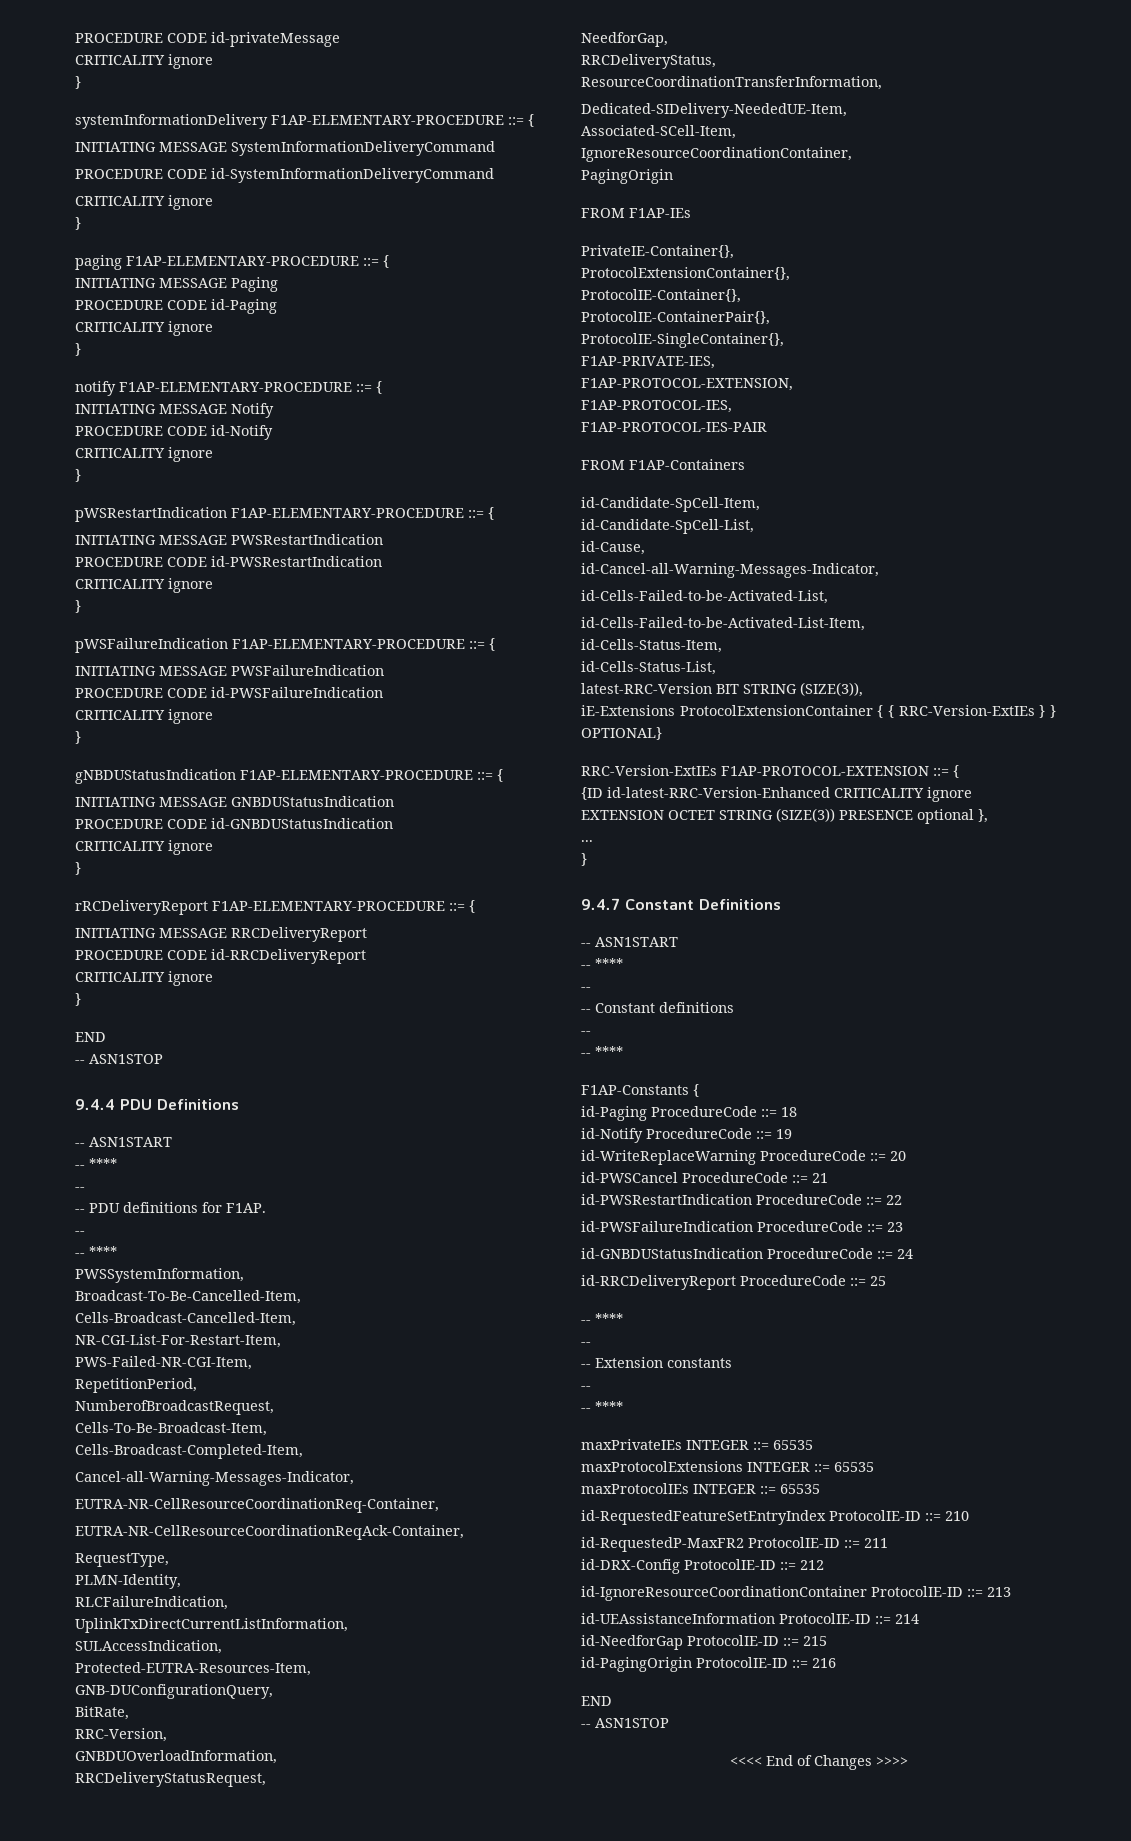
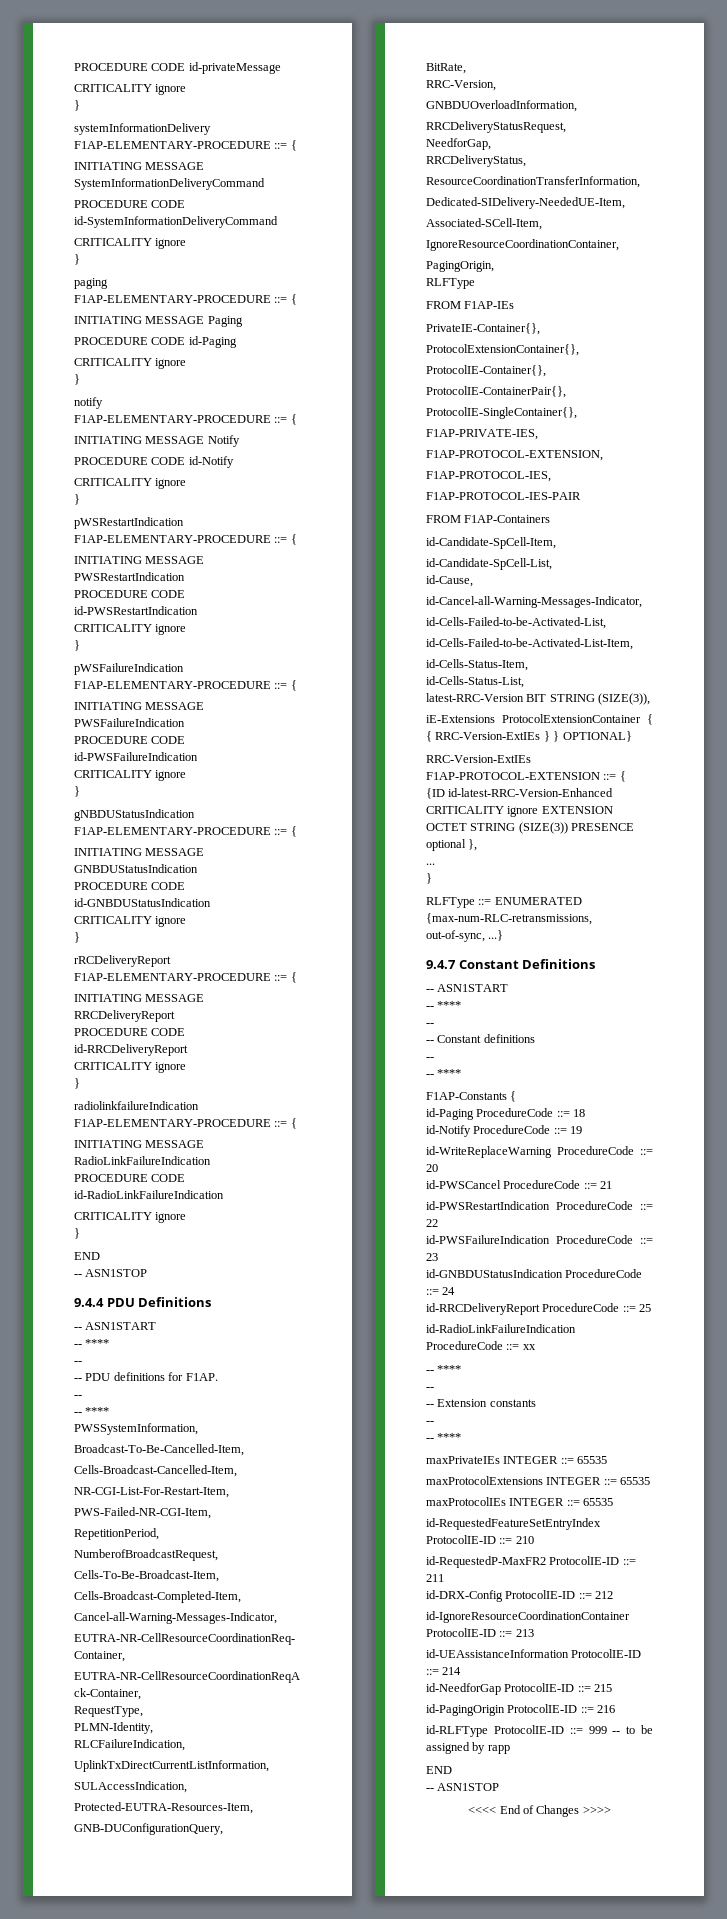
(81, 999) none -> [74,1101,199,1110] [74,1118,297,1129] [74,1140,205,1148] [74,1156,211,1165] [74,1174,186,1182] [74,1190,224,1199] [74,1212,187,1223] [74,1228,80,1239] // radiolinkfailureIndication F1AP-ELEMENTARY-PROCEDURE ::= { // INITIATING MESSAGE RadioLinkFailureIndication // PROCEDURE CODE id-RadioLinkFailureIndication // CRITICALITY ignore // }
[581,169,673,184] PagingOrigin -> [426,261,494,272] [426,278,475,289] PagingOrigin, // RLFType
(587, 859) none -> [426,897,582,908] [426,913,592,925] [426,930,504,942] // RLFType ::= ENUMERATED {max-num-RLC-retransmissions, out-of-sync, ...}
(886, 1281) none -> [426,1324,576,1333] [426,1341,536,1350] // id-RadioLinkFailureIndication ProcedureCode ::= xx
(836, 1663) none -> [426,1725,653,1737] [426,1742,510,1754] // id-RLFType ProtocolIE-ID ::= 999 -- to be assigned by rapp

